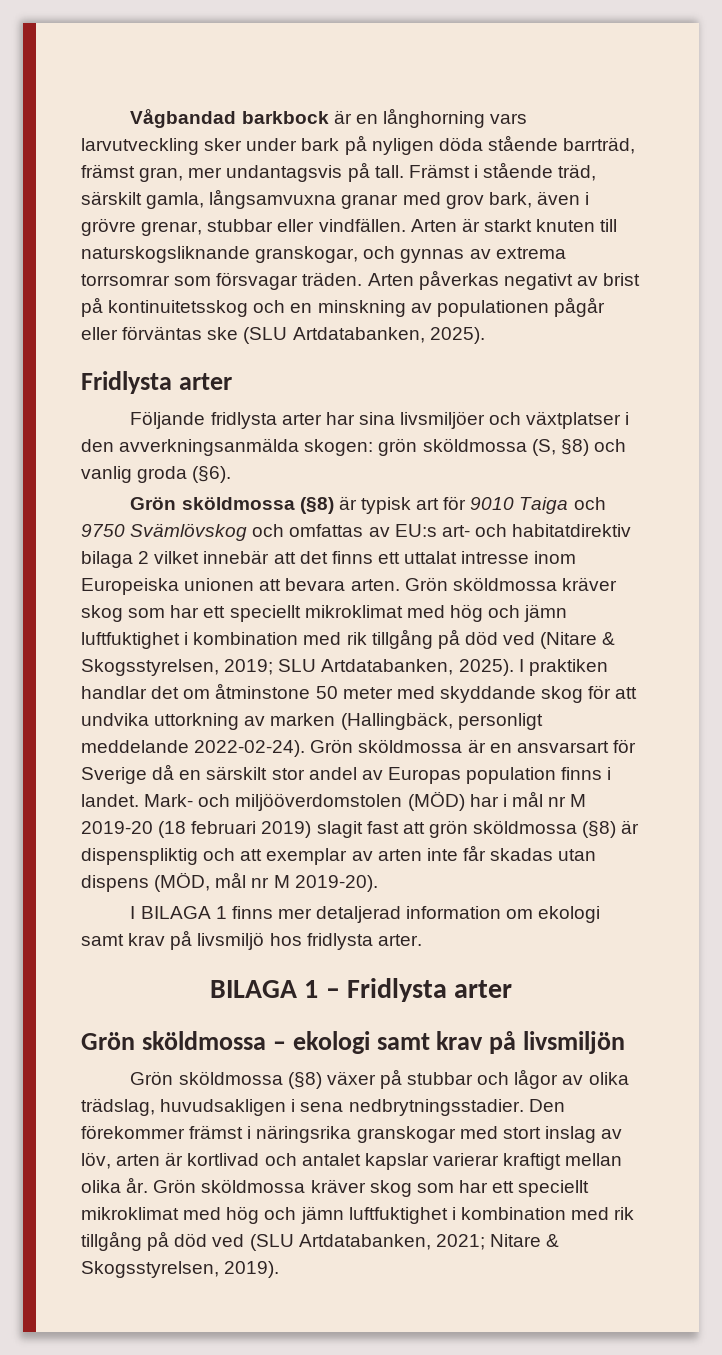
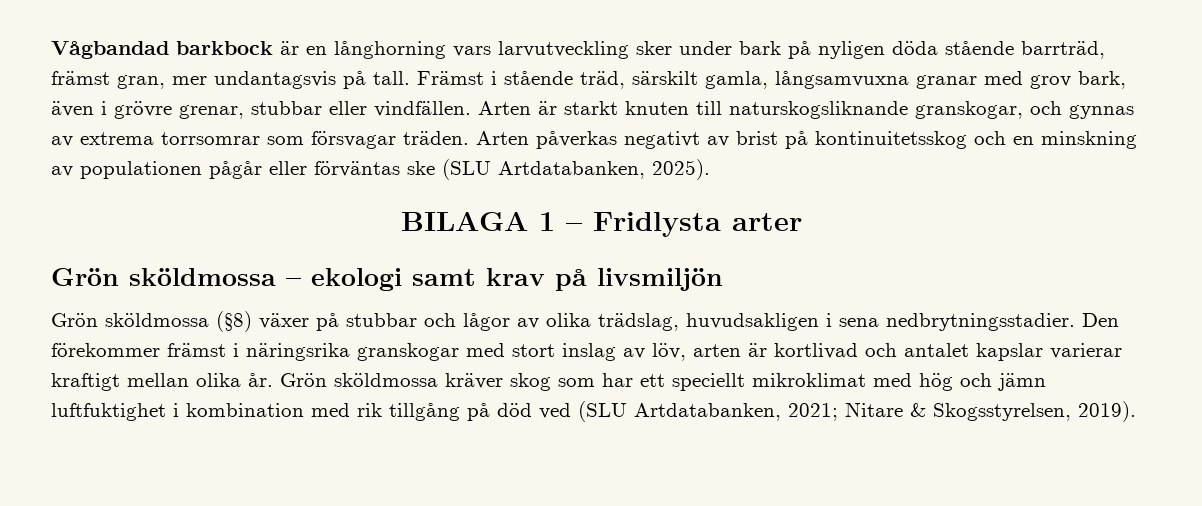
[81,371,232,394] [130,411,630,429] [81,438,626,456] [81,466,232,483] [130,496,606,514] [81,523,632,541] [81,550,577,568] [81,577,617,595] [81,604,568,622] [81,629,616,649] [81,659,608,676] [81,683,638,703] [81,712,543,730] [81,739,636,757] [81,764,612,784] [81,791,587,811] [81,820,640,838] [81,845,597,865] [81,872,378,892] [130,906,601,923] [81,930,422,950] // Fridlysta arter // Följande fridlysta arter har sina livsmiljöer och växtplatser i den avverkningsanmälda skogen: grön sköldmossa (S, §8) och vanlig groda (§6). // Grön sköldmossa (§8) är typisk art för 9010 Taiga och 9750 Svämlövskog och omfattas av EU:s art- och habitatdirektiv bilaga 2 vilket innebär att det finns ett uttalat intresse inom Europeiska unionen att bevara arten. Grön sköldmossa kräver skog som har ett speciellt mikroklimat med hög och jämn luftfuktighet i kombination med rik tillgång på död ved (Nitare & Skogsstyrelsen, 2019; SLU Artdatabanken, 2025). I praktiken handlar det om åtminstone 50 meter med skyddande skog för att undvika uttorkning av marken (Hallingbäck, personligt meddelande 2022-02-24). Grön sköldmossa är en ansvarsart för Sverige då en särskilt stor andel av Europas population finns i landet. Mark- och miljööverdomstolen (MÖD) har i mål nr M 2019-20 (18 februari 2019) slagit fast att grön sköldmossa (§8) är dispenspliktig och att exemplar av arten inte får skadas utan dispens (MÖD, mål nr M 2019-20). // I BILAGA 1 finns mer detaljerad information om ekologi samt krav på livsmiljö hos fridlysta arter. -> (710, 169) none

